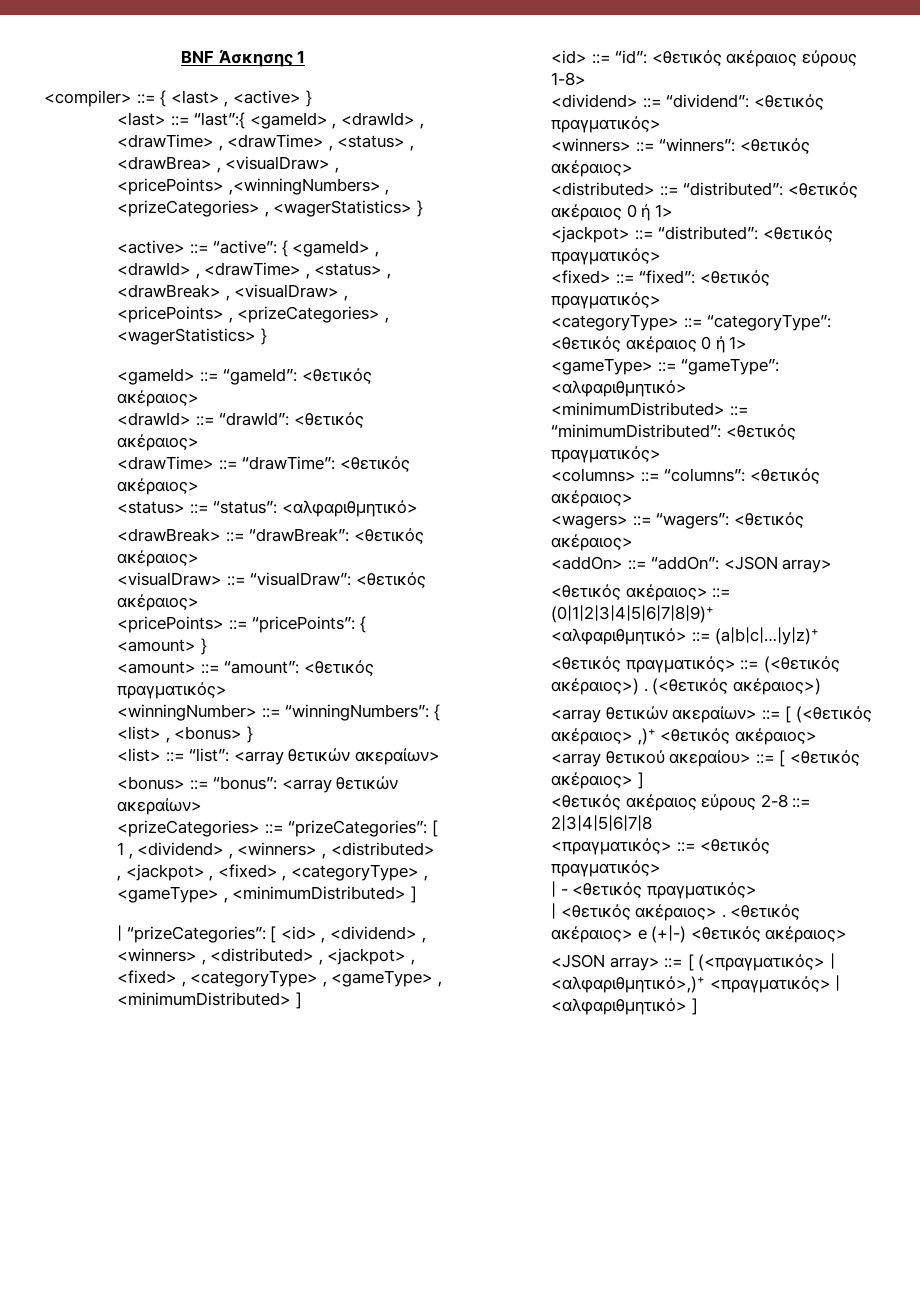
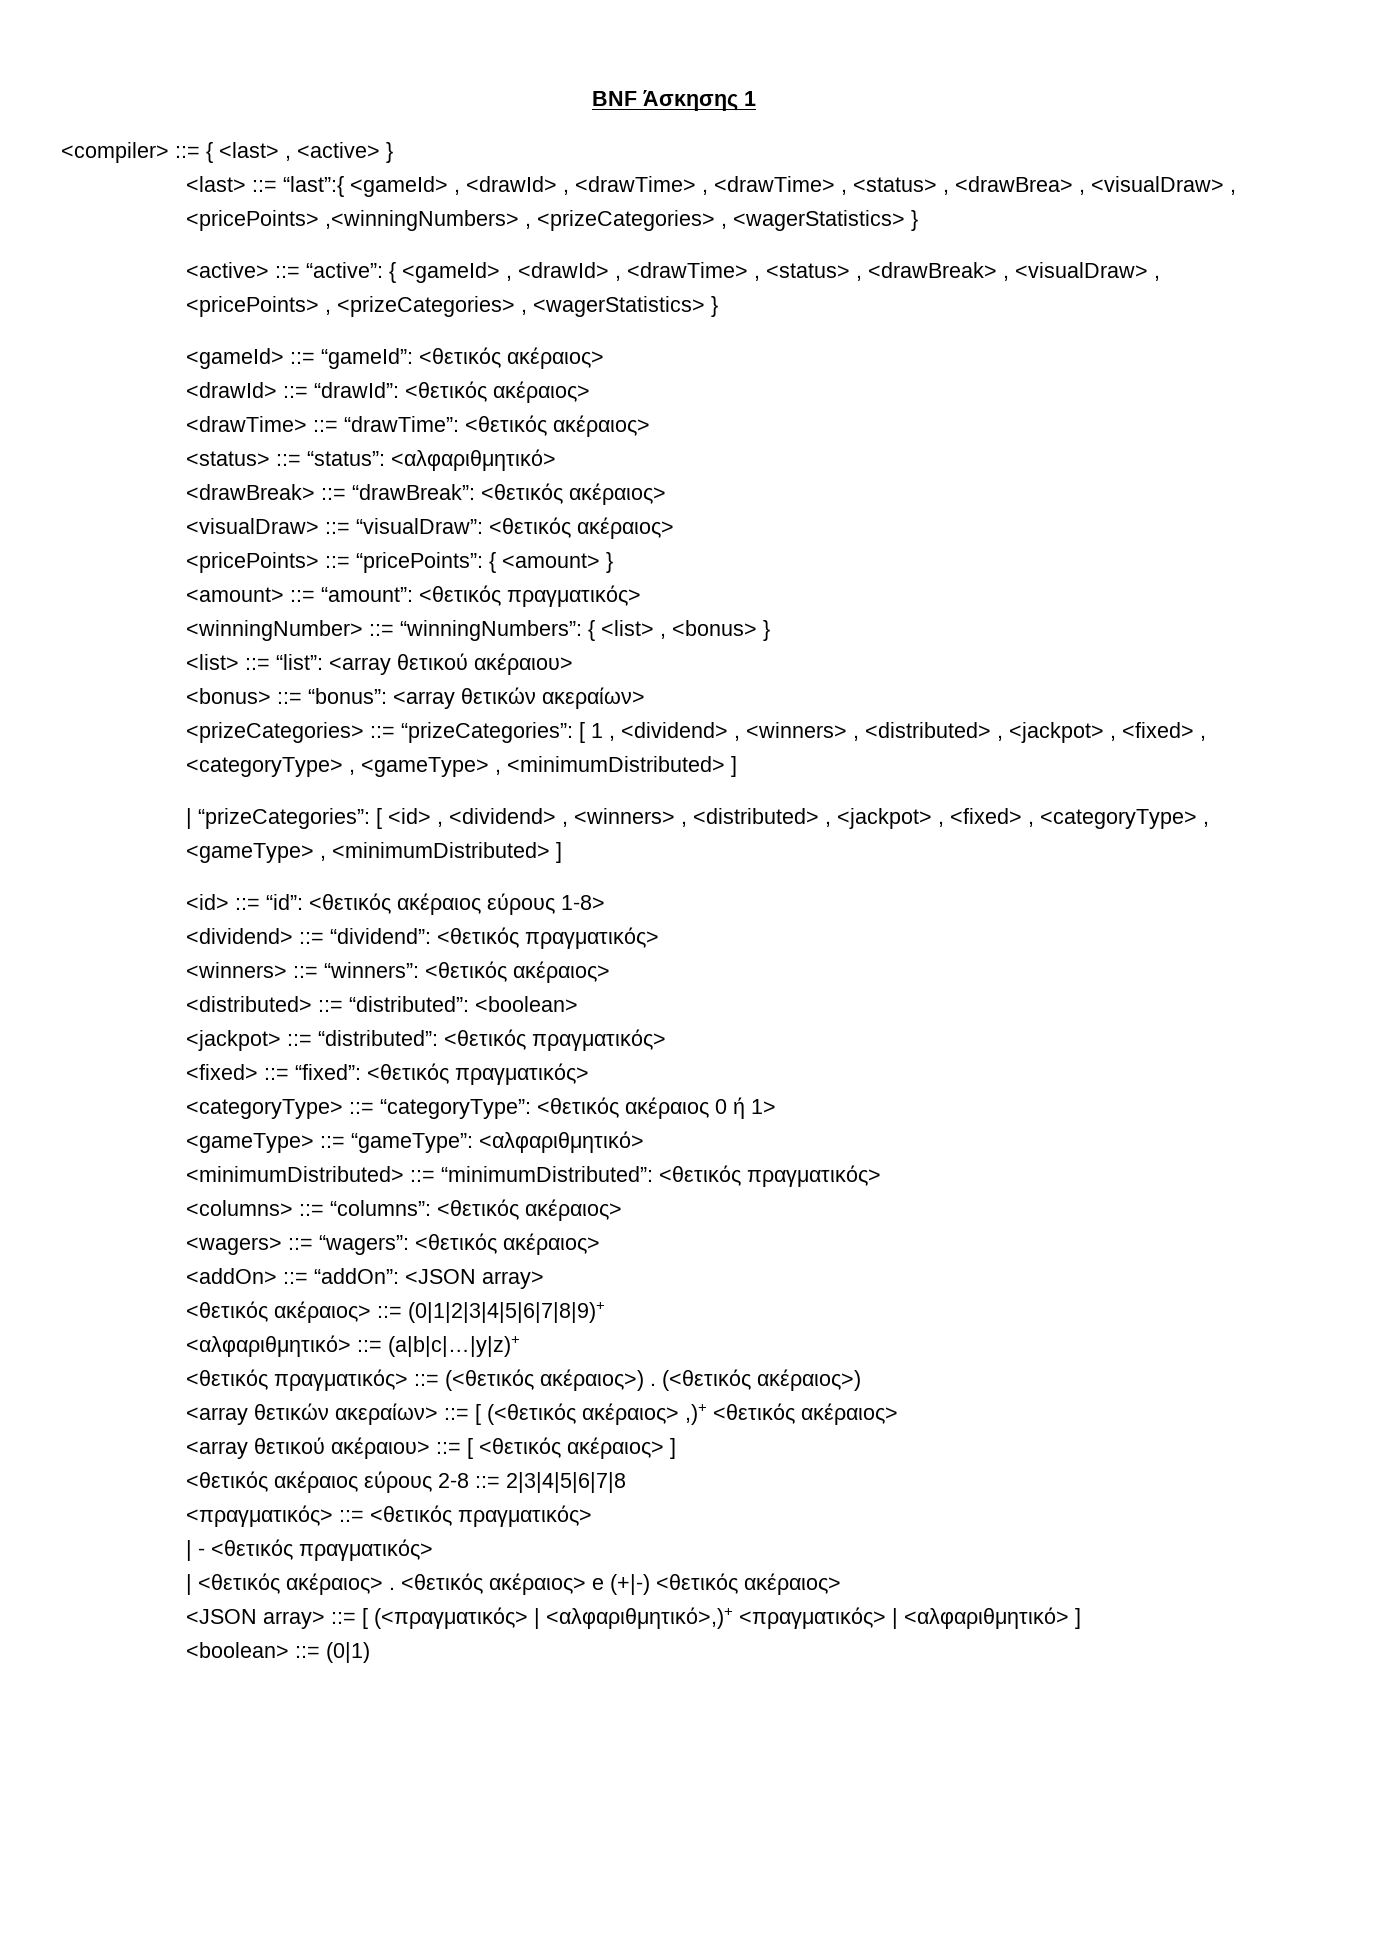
[288,748,440,765] θετικών ακεραίων> -> [396,653,573,675] θετικού ακέραιου>
[787,182,858,199] [551,204,673,221] <θετικός ακέραιος 0 ή 1> -> [474,996,578,1012] <boolean>
[669,750,752,767] ακεραίου> -> [330,1437,430,1459] ακέραιου>
(698, 1006) none -> [185,1642,370,1663] // <boolean> ::= (0|1)

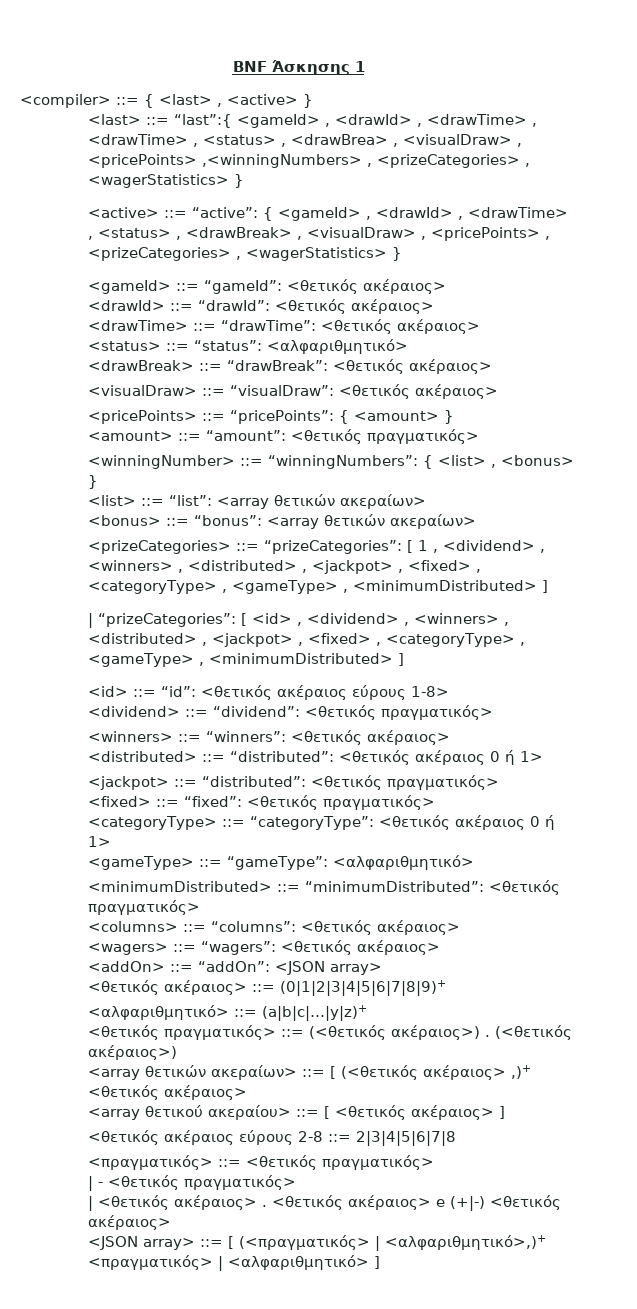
[396,653,573,675] θετικού ακέραιου> -> [273,494,426,509] θετικών ακεραίων>
[474,996,578,1012] <boolean> -> [338,750,543,765] <θετικός ακέραιος 0 ή 1>
[330,1437,430,1459] ακέραιου> -> [207,1105,291,1120] ακεραίου>
[185,1642,370,1663] // <boolean> ::= (0|1) -> (380, 1262) none

